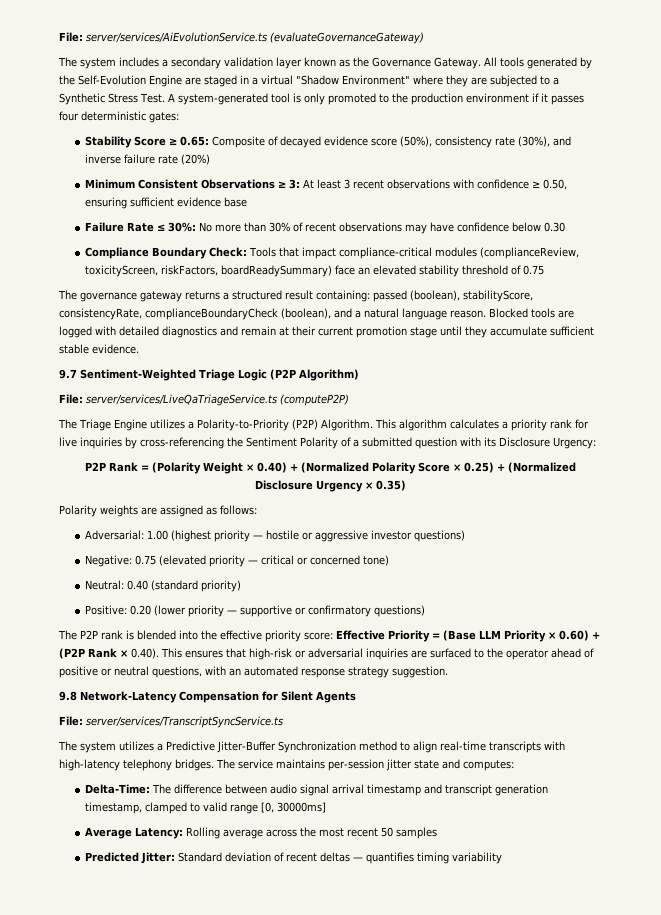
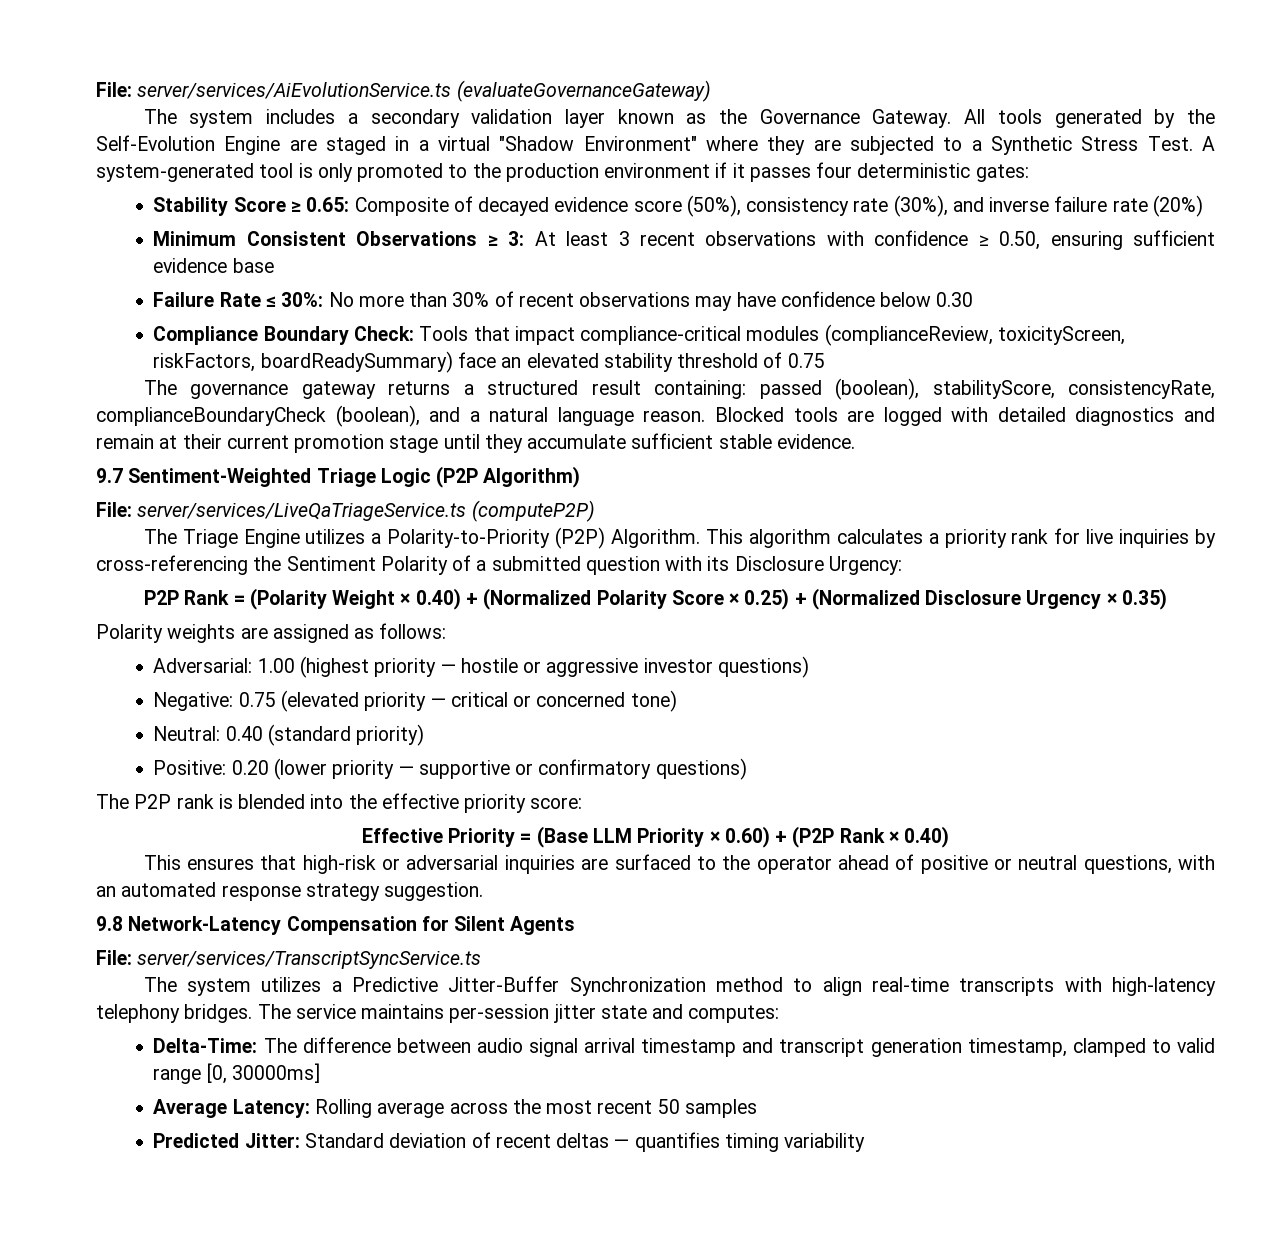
(333, 636) none -> (583, 803) //
[131,648,159,659] 0.40). -> [904,826,950,848] 0.40) //

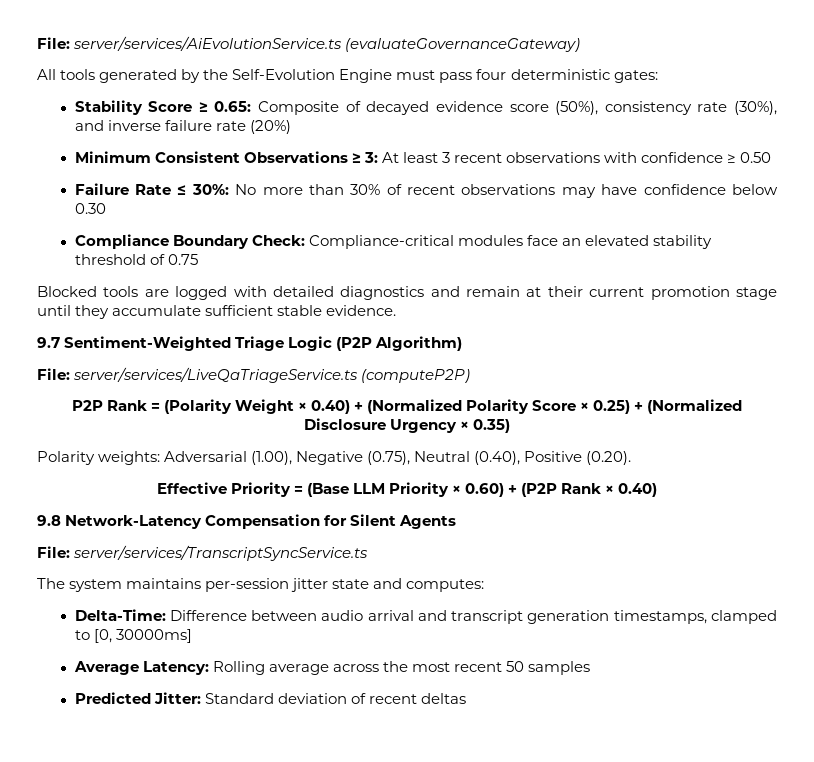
[143,109,952,128] The system includes a secondary validation layer known as the Governance Gateway. -> (581, 45) none
[289,136,1215,155] [96,162,811,182] are staged in a virtual "Shadow Environment" where they are subjected to a Synthetic Stress Test. A system-generated tool is only promoted to the production environment if it passes -> [396,70,473,83] must pass
[999,230,1215,250] [153,258,274,273] 0.50, ensuring sufficient evidence base -> [740,152,772,163] 0.50
[419,324,1125,346] [153,351,453,373] Tools that impact compliance-critical modules (complianceReview, toxicityScreen, riskFactors, boardReadySummary) -> [308,235,523,249] Compliance-critical modules
[143,378,1216,400] [96,405,706,427] The governance gateway returns a structured result containing: passed (boolean), stabilityScore, consistencyRate, complianceBoundaryCheck (boolean), and a natural language reason. -> (198, 259) none
[143,527,1216,549] [96,555,902,575] // The Triage Engine utilizes a Polarity-to-Priority (P2P) Algorithm. This algorithm calculates a priority rank for live inquiries by cross-referencing the Sentiment Polarity of a submitted question with its Disclosure Urgency: -> (471, 376) none
[167,623,447,643] [153,656,809,678] [153,690,677,712] [153,724,425,746] [153,758,747,780] [96,793,583,813] weights are assigned as follows: // Adversarial: 1.00 (highest priority — hostile or aggressive investor questions) // Negative: 0.75 (elevated priority — critical or concerned tone) // Neutral: 0.40 (standard priority) // Positive: 0.20 (lower priority — supportive or confirmatory questions) // The P2P rank is blended into the effective priority score: -> [98,451,632,465] weights: Adversarial (1.00), Negative (0.75), Neutral (0.40), Positive (0.20).
[143,854,1215,874] [96,882,484,901] // This ensures that high-risk or adversarial inquiries are surfaced to the operator ahead of positive or neutral questions, with an automated response strategy suggestion. -> (658, 490) none
[261,976,1216,996] [96,1004,356,1023] utilizes a Predictive Jitter-Buffer Synchronization method to align real-time transcripts with high-latency telephony bridges. The service -> (123, 585) none
[263,1037,737,1057] The difference between audio signal arrival timestamp -> [169,610,414,621] Difference between audio arrival
[967,1038,1067,1057] timestamp, -> [613,610,707,624] timestamps,
[1177,1038,1215,1053] [153,1068,202,1084] valid range -> (90, 635) none
[614,1132,866,1152] — quantifies timing variability -> (466, 698) none

